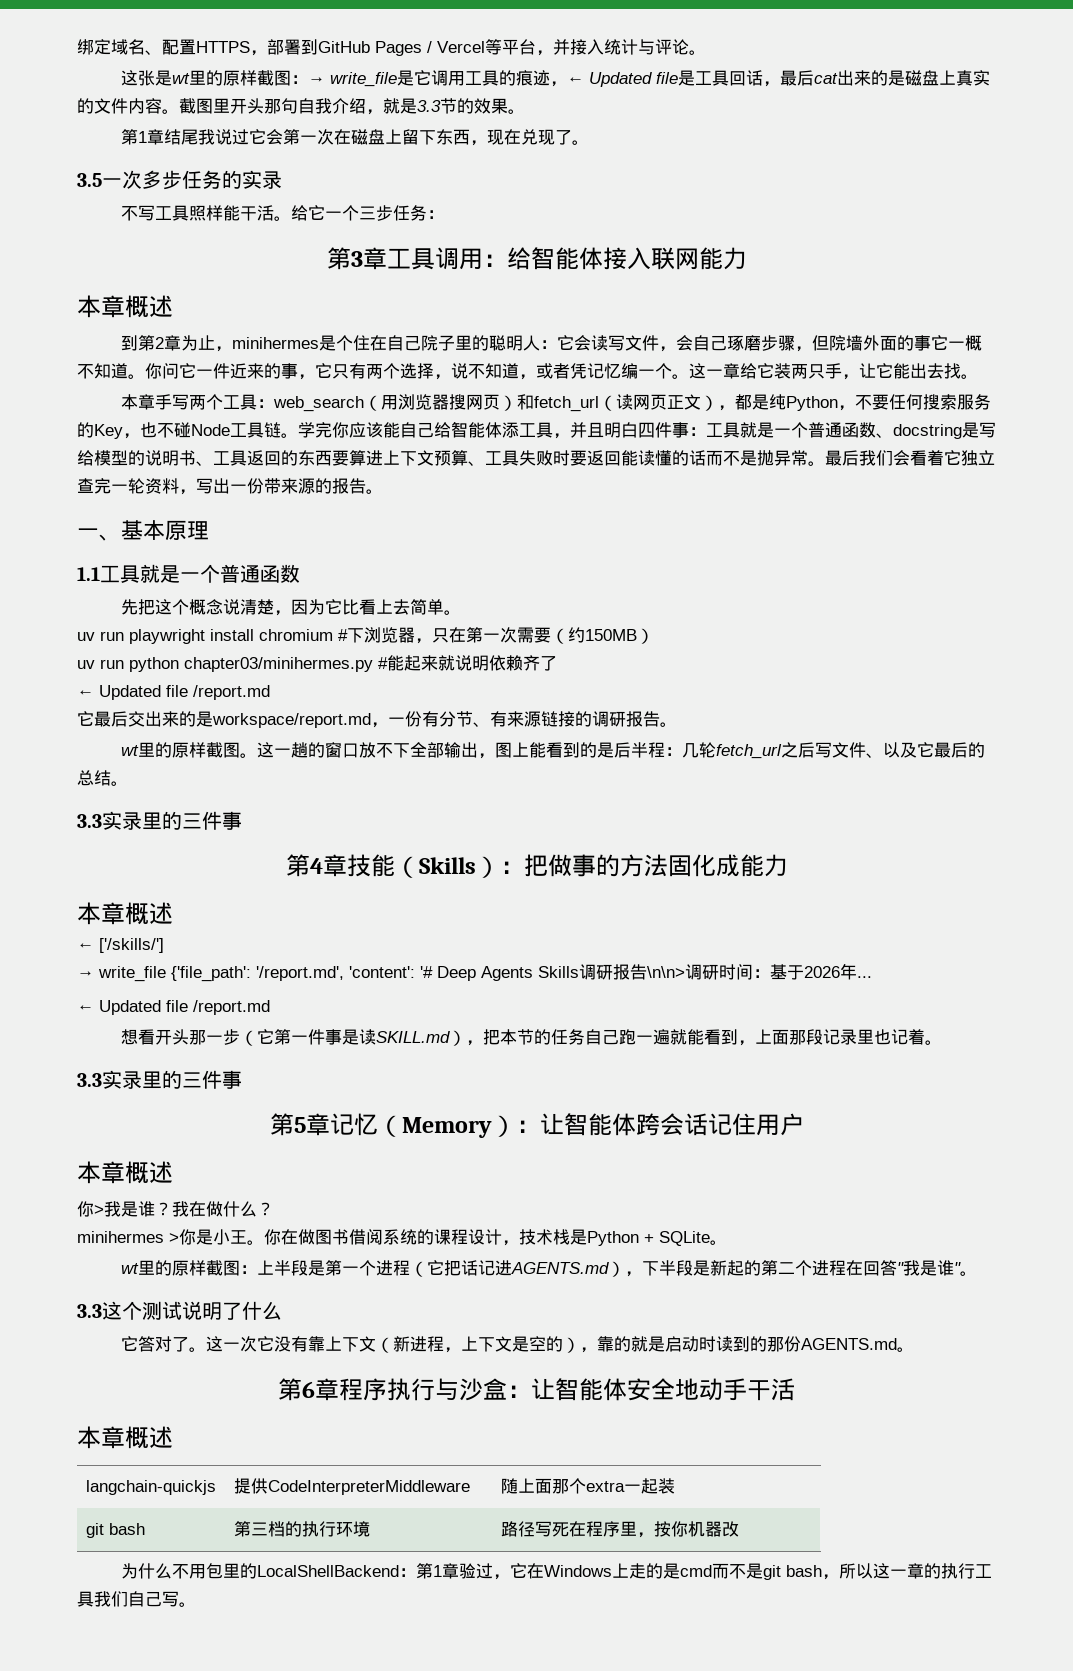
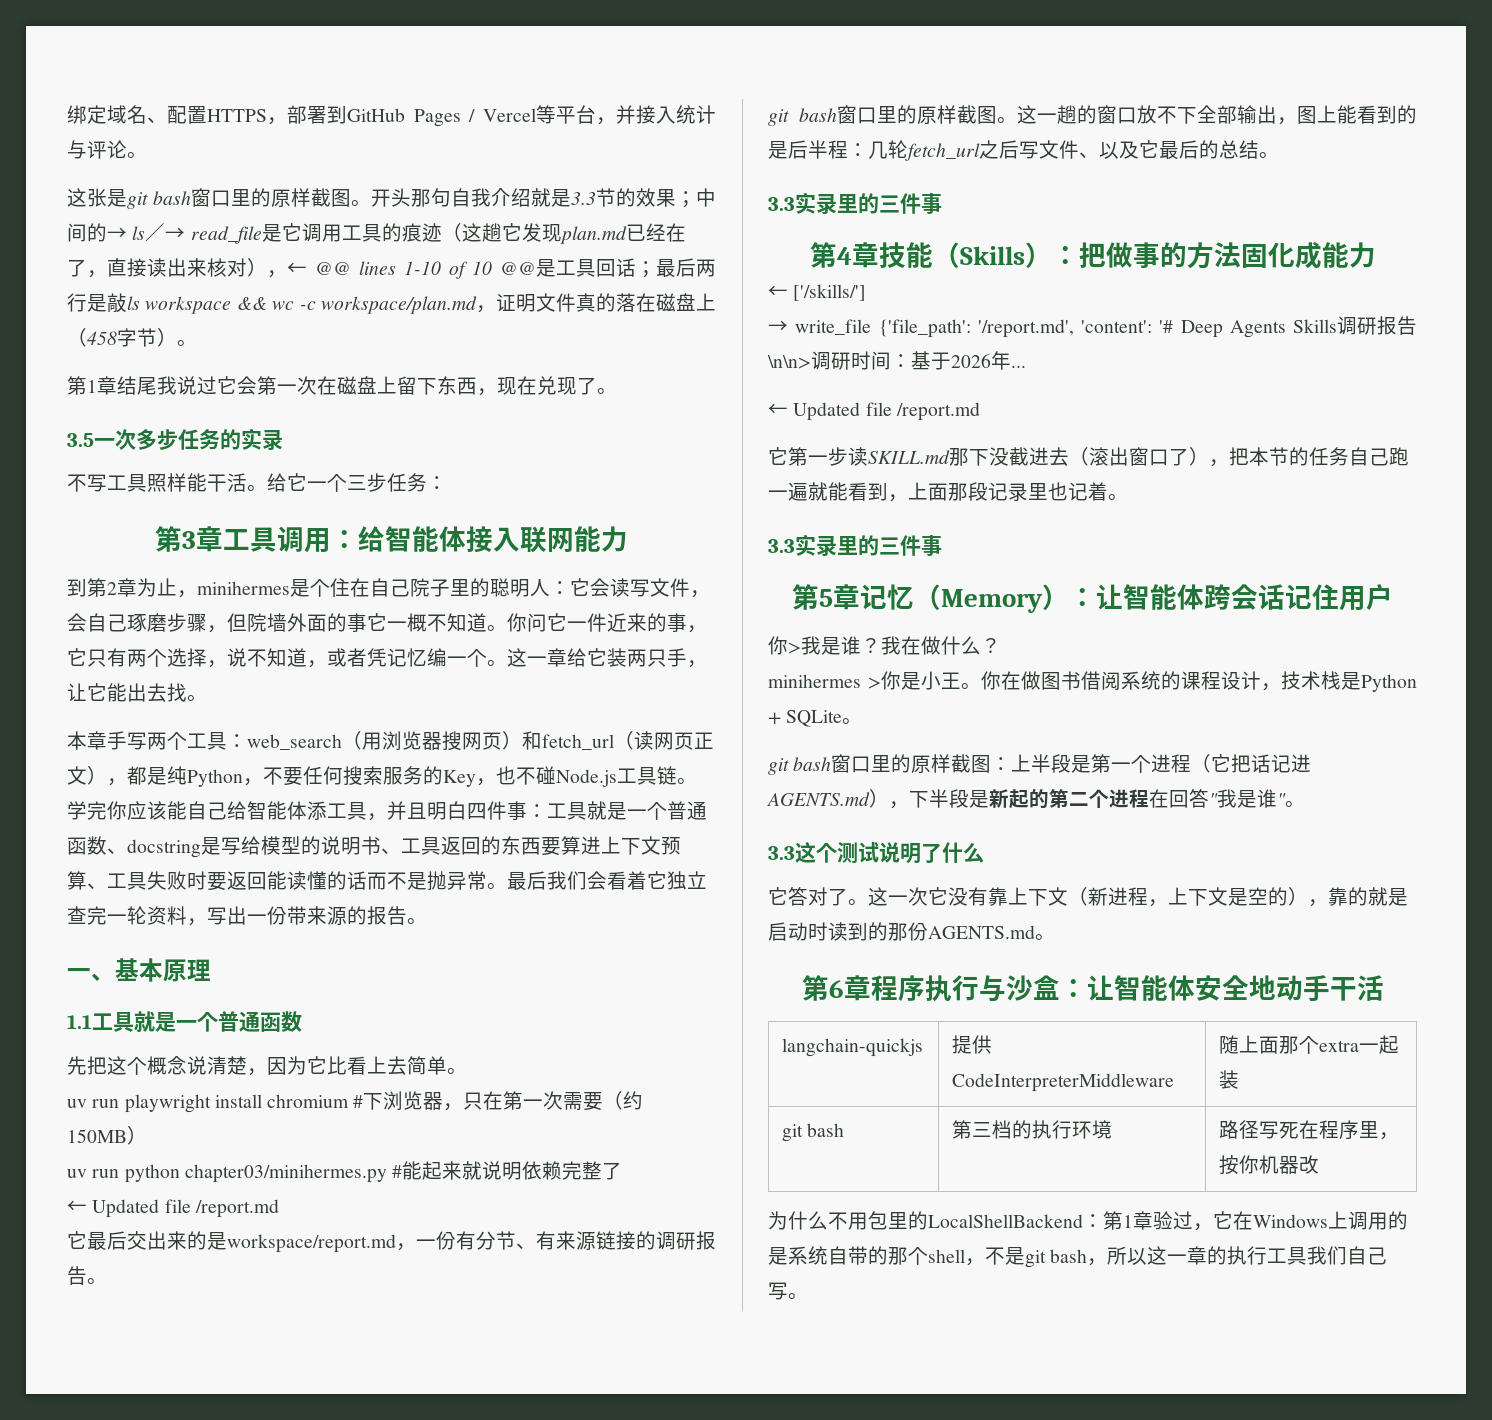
[172,70,398,87] wt里的原样截图：→ write_file -> [127,188,716,209] [67,223,262,244] git bash窗口里的原样截图。开头那句自我介绍就是3.3节的效果；中间的→ ls／→ read_file
[550,70,991,87] [77,98,508,115] ，← Updated file是工具回话，最后cat出来的是磁盘上真实的文件内容。截图里开头那句自我介绍，就是3.3节的效果 -> [441,223,686,244] [67,258,716,279] [67,293,716,314] [67,328,177,347] （这趟它发现plan.md已经在了，直接读出来核对），← @@ lines 1-10 of 10 @@是工具回话；最后两行是敲ls workspace && wc -c workspace/plan.md，证明文件真的落在磁盘上（458字节）
[77,295,173,318] // 本章概述 -> (628, 539) none
[191,424,230,436] Node -> [556,769,617,787] Node.js
[523,655,540,671] 齐 -> [562,1161,603,1180] 完整
[121,745,140,756] wt -> [768,105,877,126] git bash窗口
[77,902,173,925] // 本章概述 -> (1376, 255) none
[121,1029,451,1046] 想看开头那一步（它第一件事是读SKILL.md -> [768,447,1189,466] 它第一步读SKILL.md那下没截进去（滚出窗口了
[77,1161,173,1184] // 本章概述 -> (1393, 597) none
[121,1263,140,1274] wt -> [768,754,872,775] git bash窗口
[77,1426,173,1449] // 本章概述 -> (1384, 988) none
[629,1563,730,1579] 走的是cmd而 -> [1348,1211,1408,1230] [768,1246,985,1266] 调用的是系统自带的那个shell，

